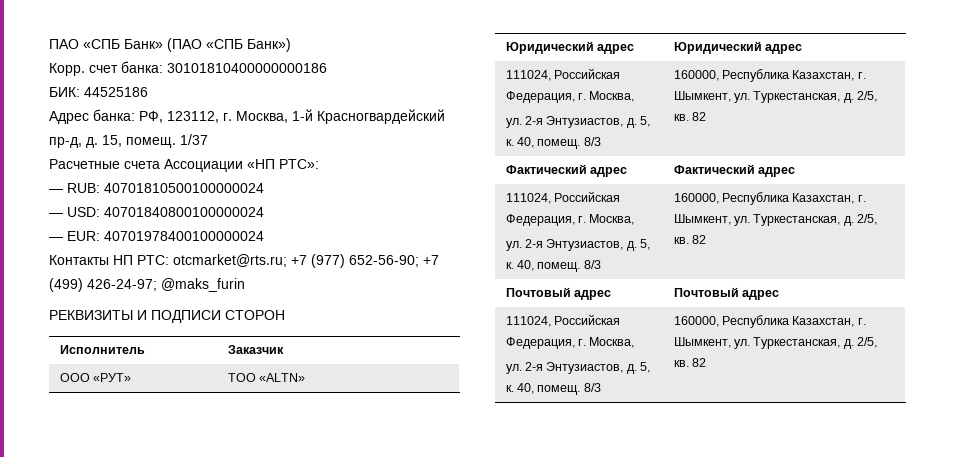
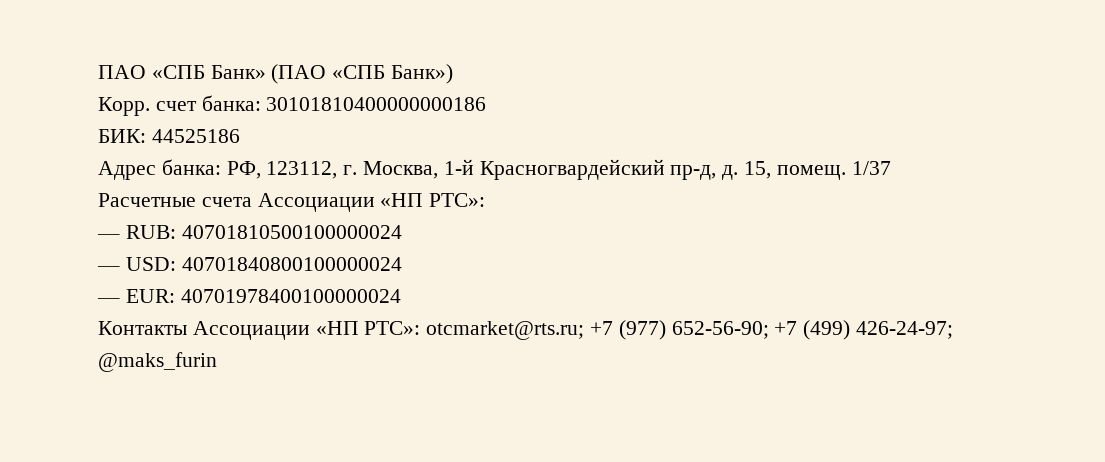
[113,255,169,265] НП РТС: -> [192,321,421,340] Ассоциации «НП РТС»:
[49,310,285,323] [59,345,145,354] [227,345,284,354] [59,373,131,382] [227,373,305,382] [505,41,634,54] [673,41,802,54] [505,68,620,81] [505,91,635,103] [505,116,651,128] [505,137,601,149] [673,69,866,82] [673,91,878,103] [673,112,706,121] [505,164,627,177] [673,164,795,177] [505,191,620,204] [505,214,635,226] [505,239,651,251] [505,260,601,272] [673,192,866,205] [673,214,878,226] [673,235,706,244] [505,287,611,300] [673,287,779,300] [505,314,620,327] [505,337,635,349] [505,362,651,374] [505,383,601,395] [673,315,866,328] [673,337,878,349] [673,358,706,367] // РЕКВИЗИТЫ И ПОДПИСИ СТОРОН // Исполнитель | Заказчик // ООО «РУТ» | ТОО «ALTN» // Юридический адрес | Юридический адрес // 111024, Российская Федерация, г. Москва, // ул. 2-я Энтузиастов, д. 5, к. 40, помещ. 8/3 | 160000, Республика Казахстан, г. Шымкент, ул. Туркестанская, д. 2/5, кв. 82 // Фактический адрес | Фактический адрес // 111024, Российская Федерация, г. Москва, // ул. 2-я Энтузиастов, д. 5, к. 40, помещ. 8/3 | 160000, Республика Казахстан, г. Шымкент, ул. Туркестанская, д. 2/5, кв. 82 // Почтовый адрес | Почтовый адрес // 111024, Российская Федерация, г. Москва, // ул. 2-я Энтузиастов, д. 5, к. 40, помещ. 8/3 | 160000, Республика Казахстан, г. Шымкент, ул. Туркестанская, д. 2/5, кв. 82 -> (217, 362) none

